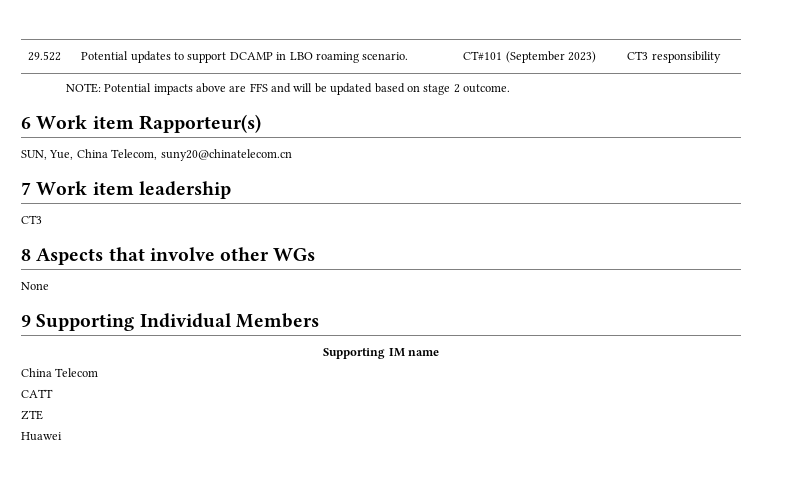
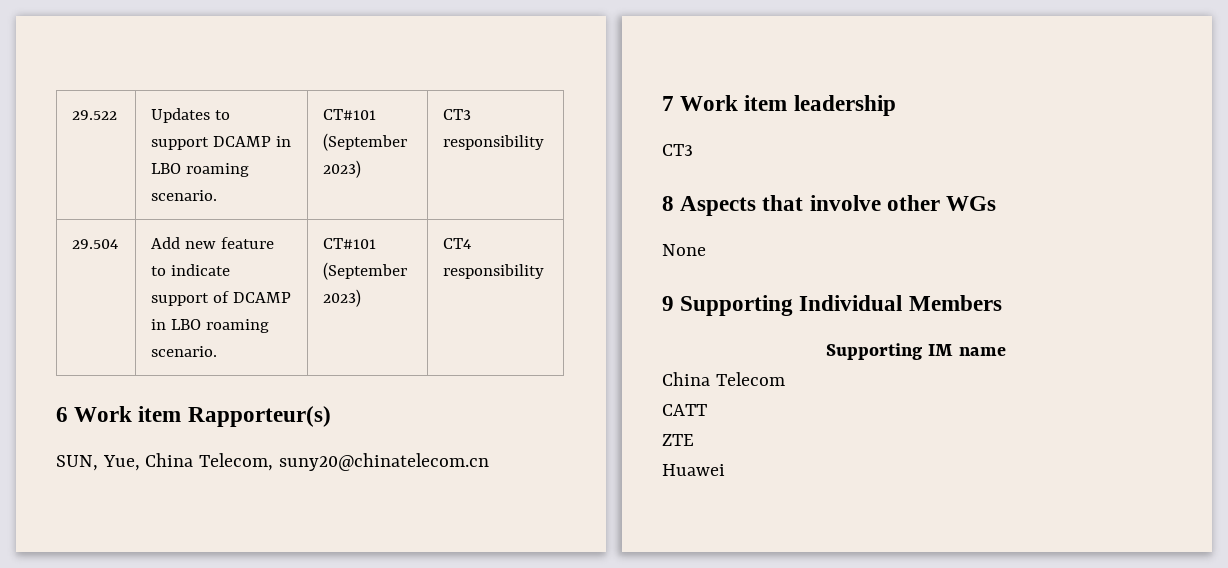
[81,51,171,63] Potential updates -> [151,108,211,123] Updates
[65,83,511,95] // NOTE: Potential impacts above are FFS and will be updated based on stage 2 outcome. -> [72,239,119,249] [151,237,275,249] [151,264,231,276] [151,291,292,306] [151,319,270,333] [151,346,218,357] [323,238,377,249] [323,262,408,280] [323,289,362,307] [443,238,472,249] [443,264,545,279] // 29.504 | Add new feature to indicate support of DCAMP in LBO roaming scenario. | CT#101 (September 2023) | CT4 responsibility

